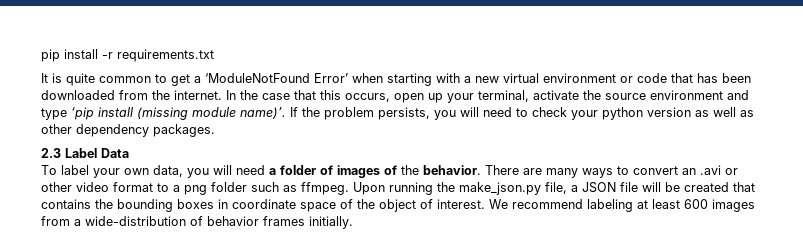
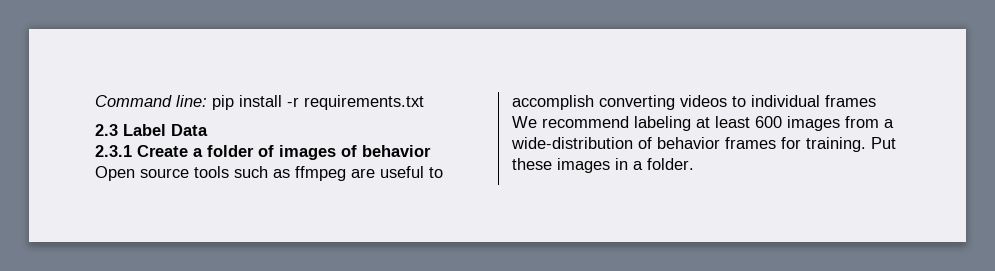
(41, 55) none -> [95,95,207,107] Command line:
[41,73,751,86] [41,90,749,103] [41,107,754,120] [41,124,215,137] [41,148,129,158] [41,165,265,178] It is quite common to get a ‘ModuleNotFound Error’ when starting with a new virtual environment or code that has been downloaded from the internet. In the case that this occurs, open up your terminal, activate the source environment and type ‘pip install (missing module name)’. If the problem persists, you will need to check your python version as well as other dependency packages. // 2.3 Label Data // To label your own data, you will need -> [95,124,208,136] [95,145,188,157] 2.3 Label Data // 2.3.1 Create
[401,165,738,178] [41,182,755,195] [41,199,485,212] the behavior. There are many ways to convert an .avi or other video format to a png folder such as ffmpeg. Upon running the make_json.py file, a JSON file will be created that contains the bounding boxes in coordinate space of the object of interest. -> [362,145,431,157] [95,166,443,181] [512,95,876,110] behavior // Open source tools such as ffmpeg are useful to accomplish converting videos to individual frames
[309,216,353,229] initially. -> [781,137,896,152] [512,158,694,173] for training. Put these images in a folder.

